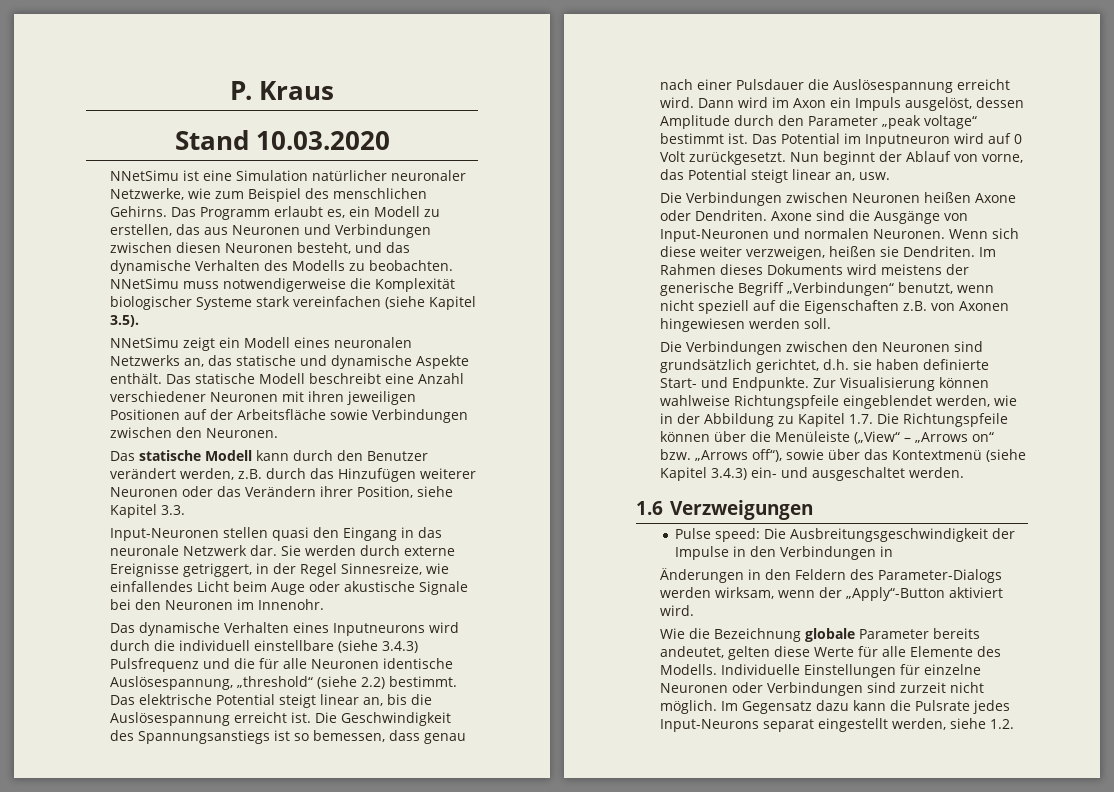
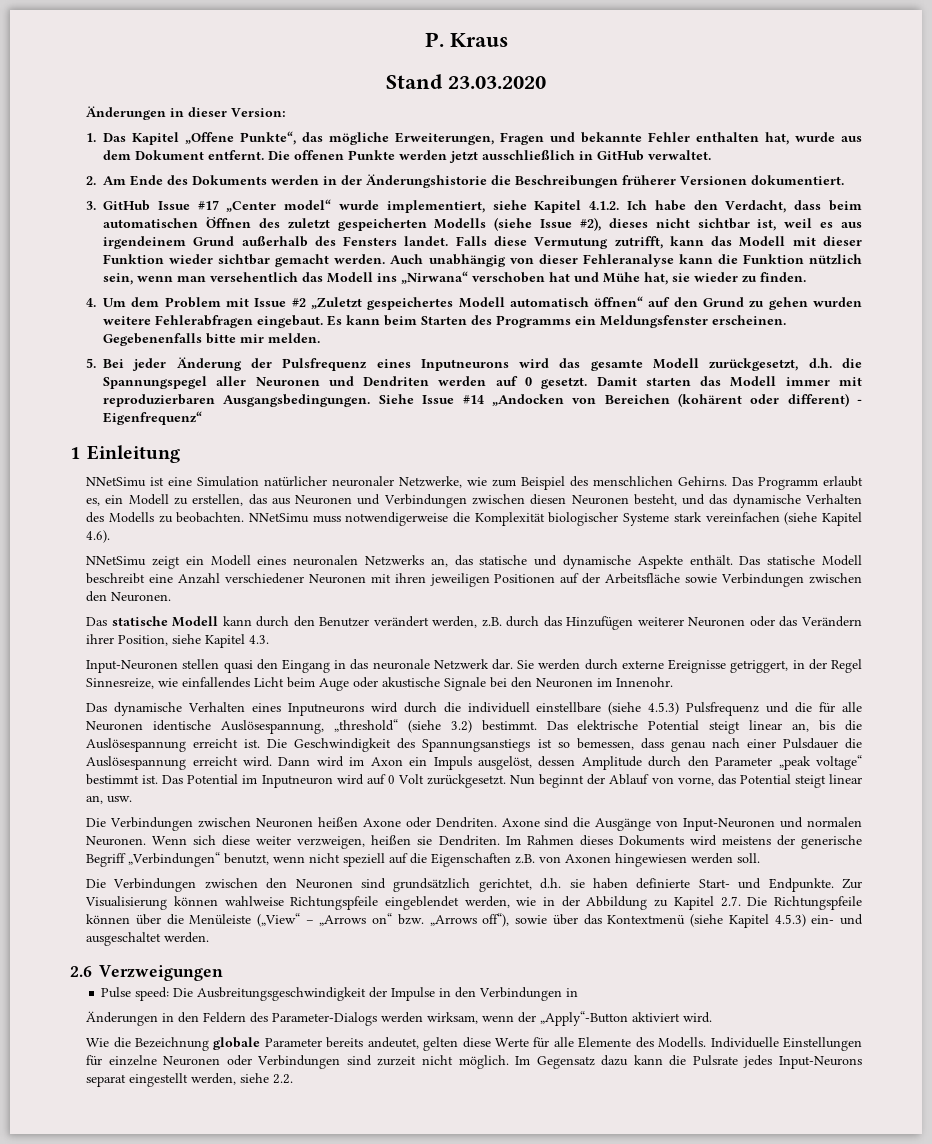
[255,131,390,150] 10.03.2020 -> [448,76,546,89] [86,106,287,120] [86,131,863,145] [103,150,712,163] [86,174,845,188] [86,199,862,213] [103,217,863,231] [103,236,862,249] [103,254,862,267] [103,271,807,285] [86,296,863,310] [103,315,787,328] [103,333,321,346] [86,357,863,371] [103,376,862,389] [103,393,862,407] [103,411,203,425] [70,445,180,463] 23.03.2020 // Änderungen in dieser Version: // 1. Das Kapitel „Offene Punkte“, das mögliche Erweiterungen, Fragen und bekannte Fehler enthalten hat, wurde aus dem Dokument entfernt. Die offenen Punkte werden jetzt ausschließlich in GitHub verwaltet. // 2. Am Ende des Dokuments werden in der Änderungshistorie die Beschreibungen früherer Versionen dokumentiert. // 3. GitHub Issue #17 „Center model“ wurde implementiert, siehe Kapitel 4.1.2. Ich habe den Verdacht, dass beim automatischen Öffnen des zuletzt gespeicherten Modells (siehe Issue #2), dieses nicht sichtbar ist, weil es aus irgendeinem Grund außerhalb des Fensters landet. Falls diese Vermutung zutrifft, kann das Modell mit dieser Funktion wieder sichtbar gemacht werden. Auch unabhängig von dieser Fehleranalyse kann die Funktion nützlich sein, wenn man versehentlich das Modell ins „Nirwana“ verschoben hat und Mühe hat, sie wieder zu finden. // 4. Um dem Problem mit Issue #2 „Zuletzt gespeichertes Modell automatisch öffnen“ auf den Grund zu gehen wurden weitere Fehlerabfragen eingebaut. Es kann beim Starten des Programms ein Meldungsfenster erscheinen. Gegebenenfalls bitte mir melden. // 5. Bei jeder Änderung der Pulsfrequenz eines Inputneurons wird das gesamte Modell zurückgesetzt, d.h. die Spannungspegel aller Neuronen und Dendriten werden auf 0 gesetzt. Damit starten das Modell immer mit reproduzierbaren Ausgangsbedingungen. Siehe Issue #14 „Andocken von Bereichen (kohärent oder different) - Eigenfrequenz“ // 1 Einleitung
[109,315,139,327] 3.5). -> [86,530,111,543] 4.6).
[160,505,185,515] 3.3. -> [249,635,270,644] 4.3.
[381,641,418,653] 3.4.3) -> [648,702,680,715] 4.5.3)
[360,677,385,689] 2.2) -> [450,720,472,733] 3.2)
[848,414,873,424] 1.7. -> [720,896,741,907] 2.7.
[710,468,747,480] 3.4.3) -> [774,914,806,927] 4.5.3)
[636,501,663,515] 1.6 -> [70,966,92,977] 2.6
[989,719,1014,729] 1.2. -> [273,1074,294,1084] 2.2.

